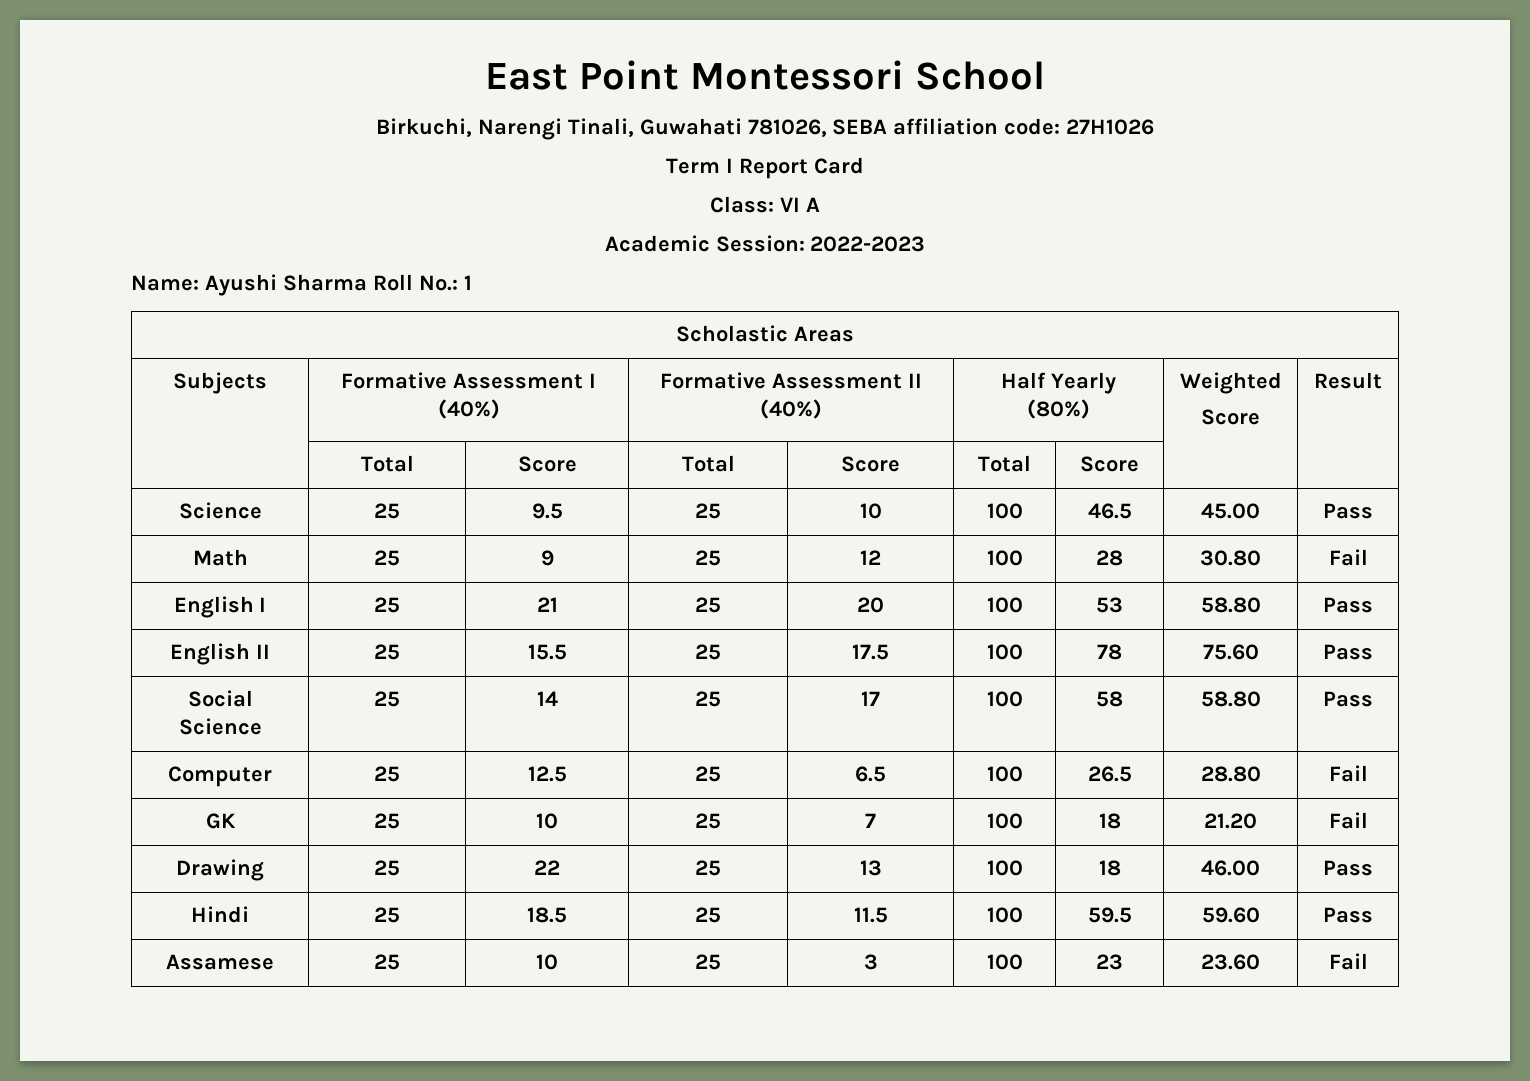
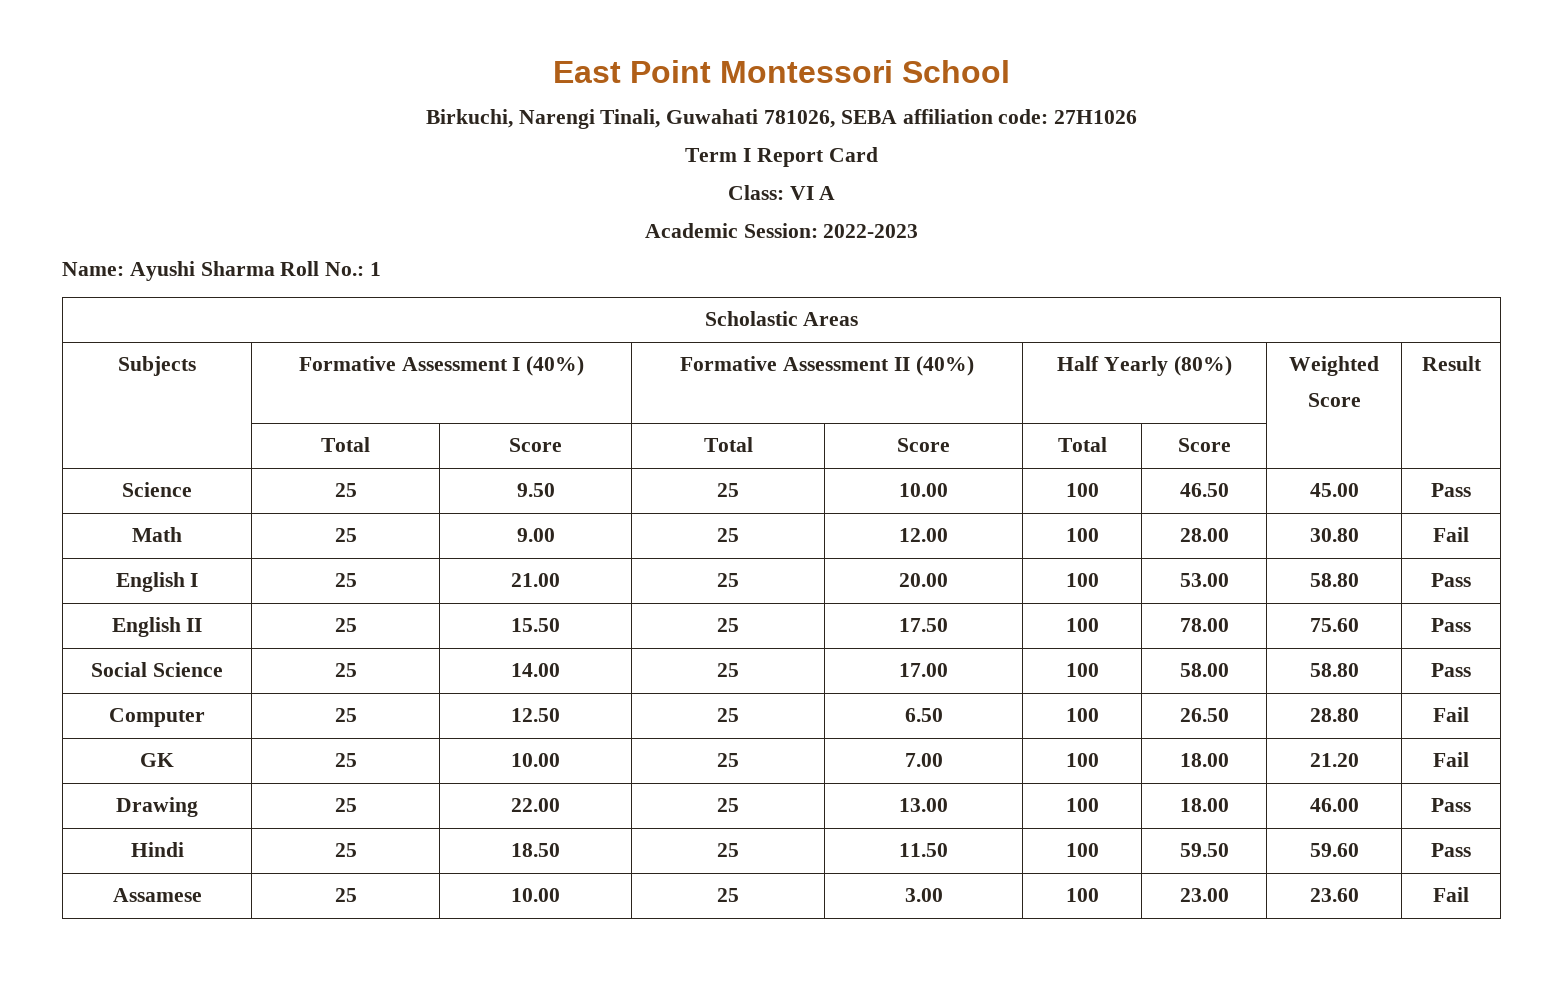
[531,503,563,519] [695,503,721,519] [859,503,882,519] [986,503,1023,519] [1087,503,1132,519] 9.5 | 25 | 10 | 100 | 46.5 -> [516,483,555,497] [717,483,739,497] [899,483,948,497] [1065,483,1099,497] [1179,483,1229,497] 9.50 | 25 | 10.00 | 100 | 46.50
[540,550,554,566] [695,550,721,566] [860,550,881,565] [986,550,1023,566] [1096,550,1123,566] 9 | 25 | 12 | 100 | 28 -> [516,528,555,542] [717,528,739,542] [899,528,948,542] [1065,528,1099,542] [1179,528,1229,542] 9.00 | 25 | 12.00 | 100 | 28.00
[536,597,558,612] [695,597,721,613] [857,597,884,613] [986,597,1023,613] [1096,597,1123,613] 21 | 25 | 20 | 100 | 53 -> [511,573,560,587] [717,573,739,587] [899,573,948,587] [1065,573,1099,587] [1179,573,1229,587] 21.00 | 25 | 20.00 | 100 | 53.00
[527,644,567,660] [695,644,721,660] [852,644,889,660] [986,644,1023,660] [1097,644,1122,660] 15.5 | 25 | 17.5 | 100 | 78 -> [511,618,560,632] [717,618,739,632] [899,618,948,632] [1065,618,1099,632] [1179,618,1229,632] 15.50 | 25 | 17.50 | 100 | 78.00
[536,691,558,706] [695,691,721,707] [861,691,880,706] [986,691,1023,707] [1096,691,1123,707] 14 | 25 | 17 | 100 | 58 -> [511,663,560,677] [717,663,739,677] [899,663,948,677] [1065,663,1099,677] [1179,663,1229,677] 14.00 | 25 | 17.00 | 100 | 58.00
[527,766,567,782] [695,766,721,782] [855,766,886,782] [986,766,1023,782] [1087,766,1132,782] 12.5 | 25 | 6.5 | 100 | 26.5 -> [511,708,560,722] [717,708,739,722] [904,708,943,722] [1065,708,1099,722] [1179,708,1229,722] 12.50 | 25 | 6.50 | 100 | 26.50
[536,813,558,829] [695,813,721,829] [865,813,876,828] [986,813,1023,829] [1098,813,1121,829] 10 | 25 | 7 | 100 | 18 -> [511,753,560,767] [717,753,739,767] [904,753,943,767] [1065,753,1099,767] [1179,753,1229,767] 10.00 | 25 | 7.00 | 100 | 18.00
[534,860,560,875] [695,860,721,876] [859,860,882,876] [986,860,1023,876] [1098,860,1121,876] 22 | 25 | 13 | 100 | 18 -> [511,798,560,812] [717,798,739,812] [899,798,948,812] [1065,798,1099,812] [1179,798,1229,812] 22.00 | 25 | 13.00 | 100 | 18.00
[527,907,567,923] [695,907,721,923] [853,907,888,923] [986,907,1023,923] [1087,907,1132,923] 18.5 | 25 | 11.5 | 100 | 59.5 -> [511,843,560,857] [717,843,739,857] [899,843,948,857] [1065,843,1099,857] [1179,843,1229,857] 18.50 | 25 | 11.50 | 100 | 59.50
[536,954,558,970] [695,954,721,970] [863,954,878,970] [986,954,1023,970] [1096,954,1123,970] 10 | 25 | 3 | 100 | 23 -> [511,888,560,902] [717,888,739,902] [904,888,943,902] [1065,888,1099,902] [1179,888,1229,902] 10.00 | 25 | 3.00 | 100 | 23.00

